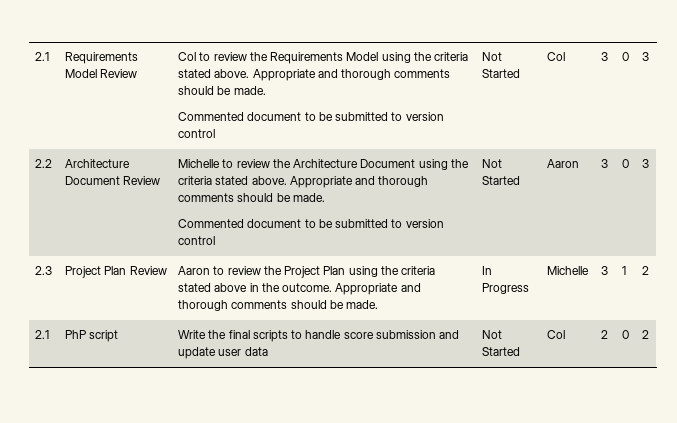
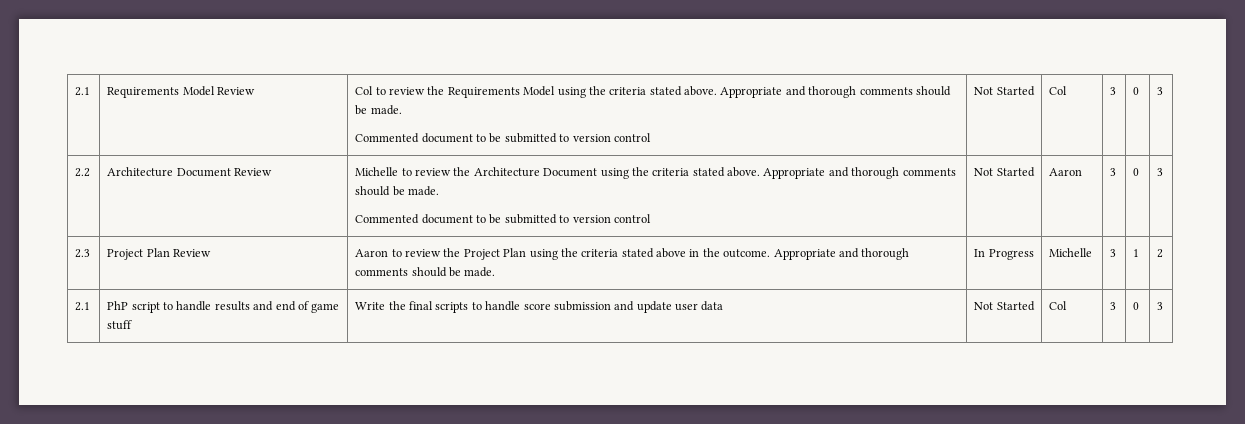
(119, 336) none -> [163,301,340,313] [107,320,133,330] to handle results and end of game stuff
[601,330,609,339] [622,330,630,339] [642,330,650,339] 2 | 0 | 2 -> [1110,302,1117,310] [1133,302,1140,310] [1157,302,1164,310] 3 | 0 | 3

